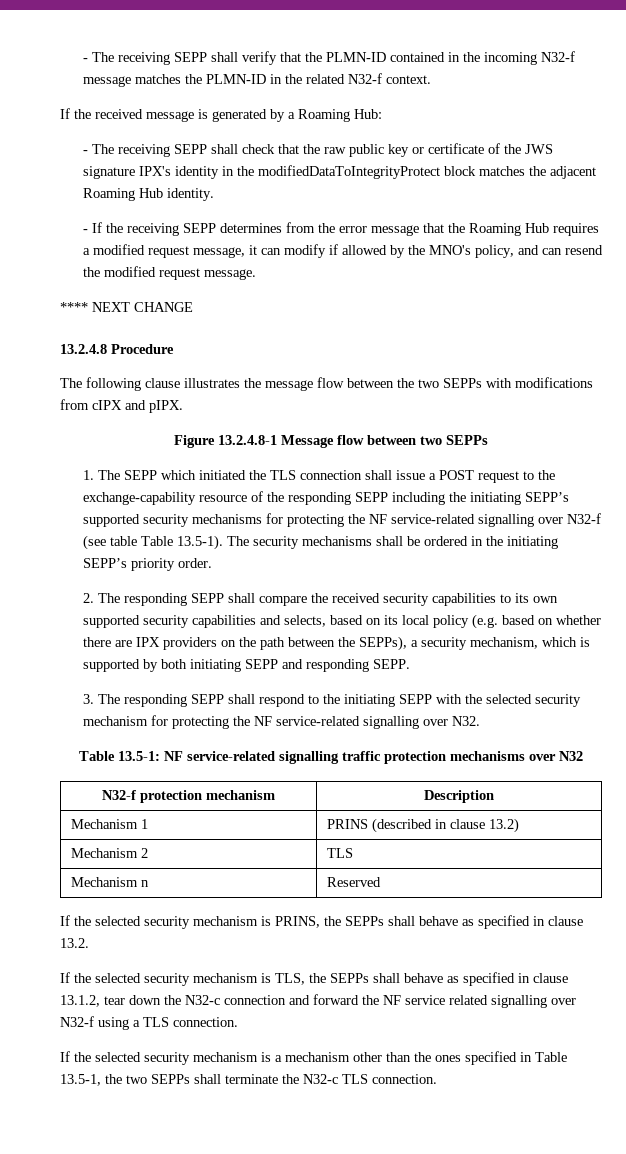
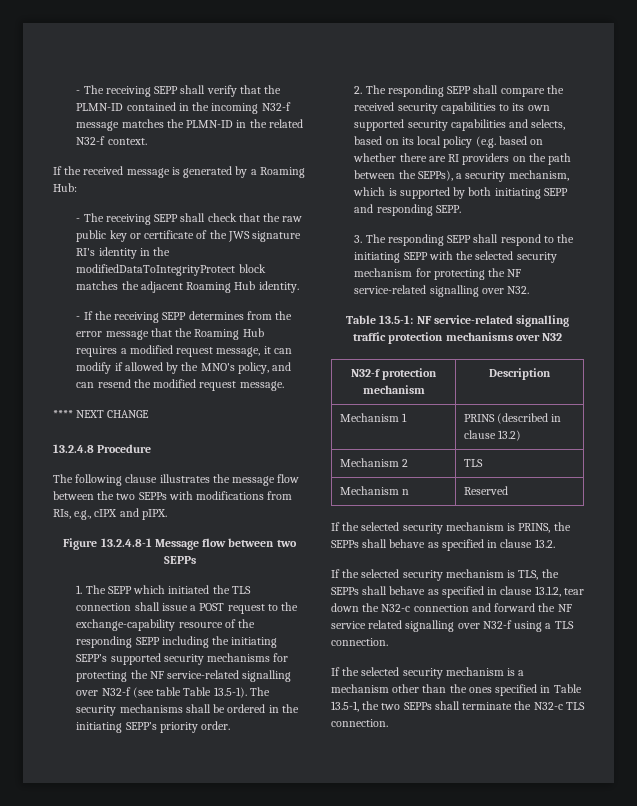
[138,166,171,176] IPX's -> [76,248,96,256] RI's
(89, 404) none -> [53,509,92,520] RIs, e.g.,
[135,637,160,647] IPX -> [448,154,460,162] RI

